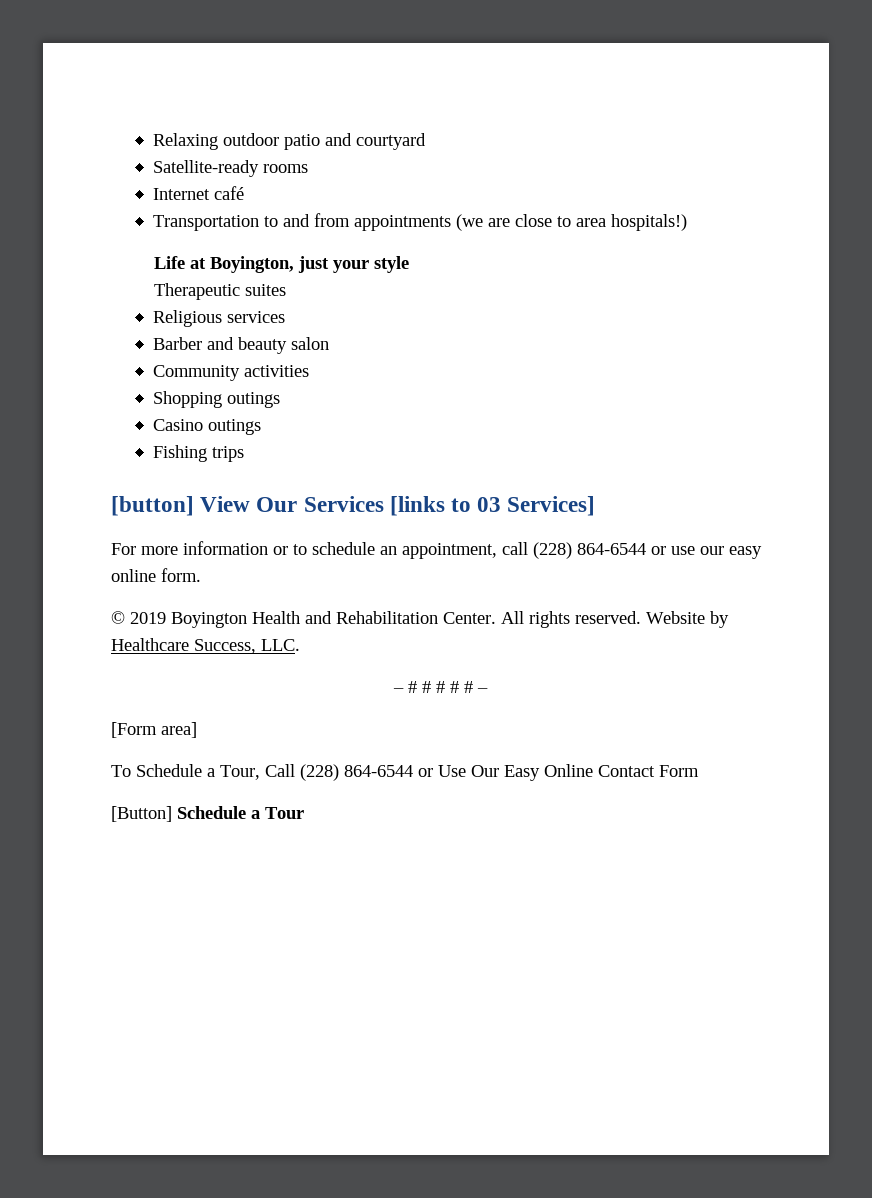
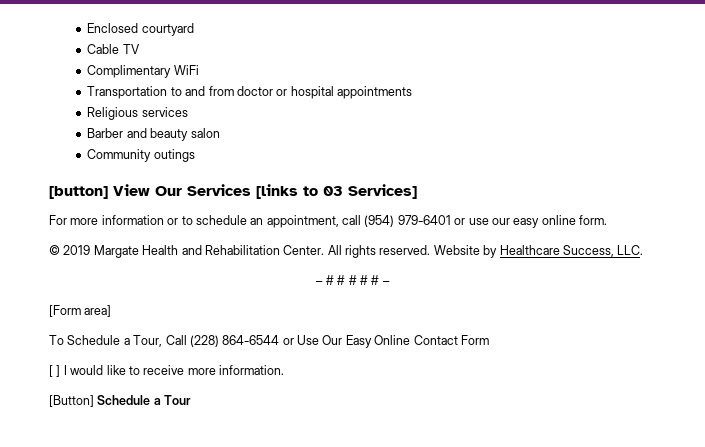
[152,133,426,150] [152,160,308,177] [152,186,244,200] [152,213,687,231] [154,256,410,273] [154,283,287,300] Relaxing outdoor patio and courtyard // Satellite-ready rooms // Internet café // Transportation to and from appointments (we are close to area hospitals!) // Life at Boyington, just your style // Therapeutic suites -> [87,23,194,36] [87,44,140,54] [87,65,199,78] [87,86,413,99] Enclosed courtyard // Cable TV // Complimentary WiFi // Transportation to and from doctor or hospital appointments
[243,365,309,377] [152,391,280,408] [152,419,261,435] [152,445,244,462] activities // Shopping outings // Casino outings // Fishing trips -> [153,149,195,162] outings
[533,542,646,559] (228) 864-6544 -> [364,215,451,227] (954) 979-6401
[171,612,247,628] Boyington -> [93,245,139,258] Margate
(699, 771) none -> [49,365,284,377] // [ ] I would like to receive more information.

